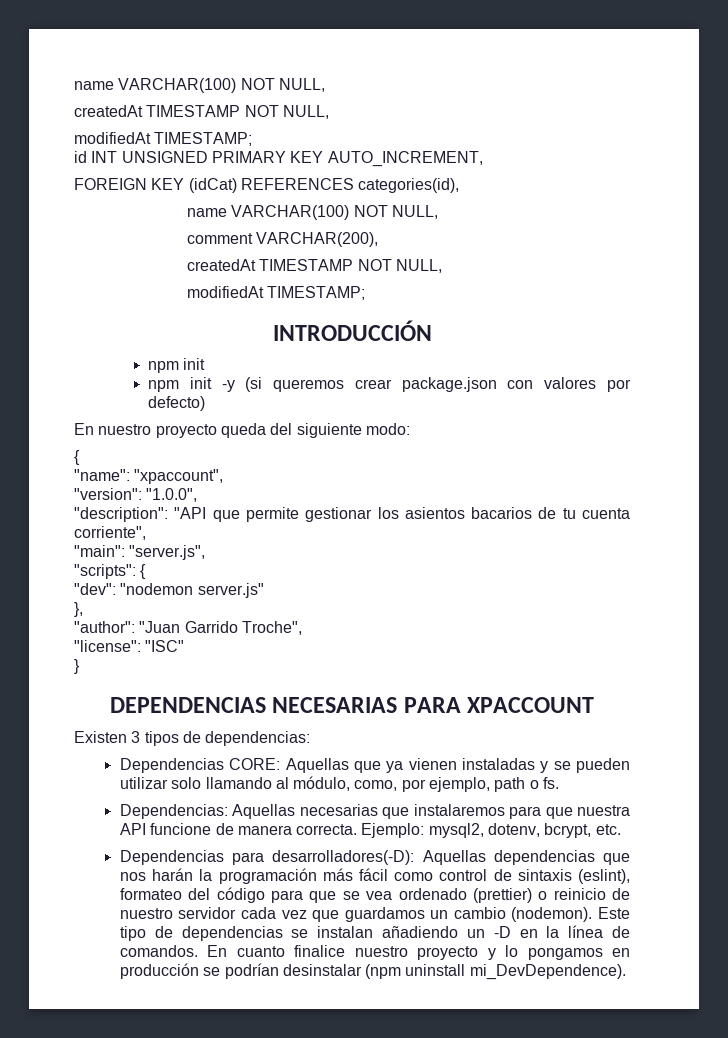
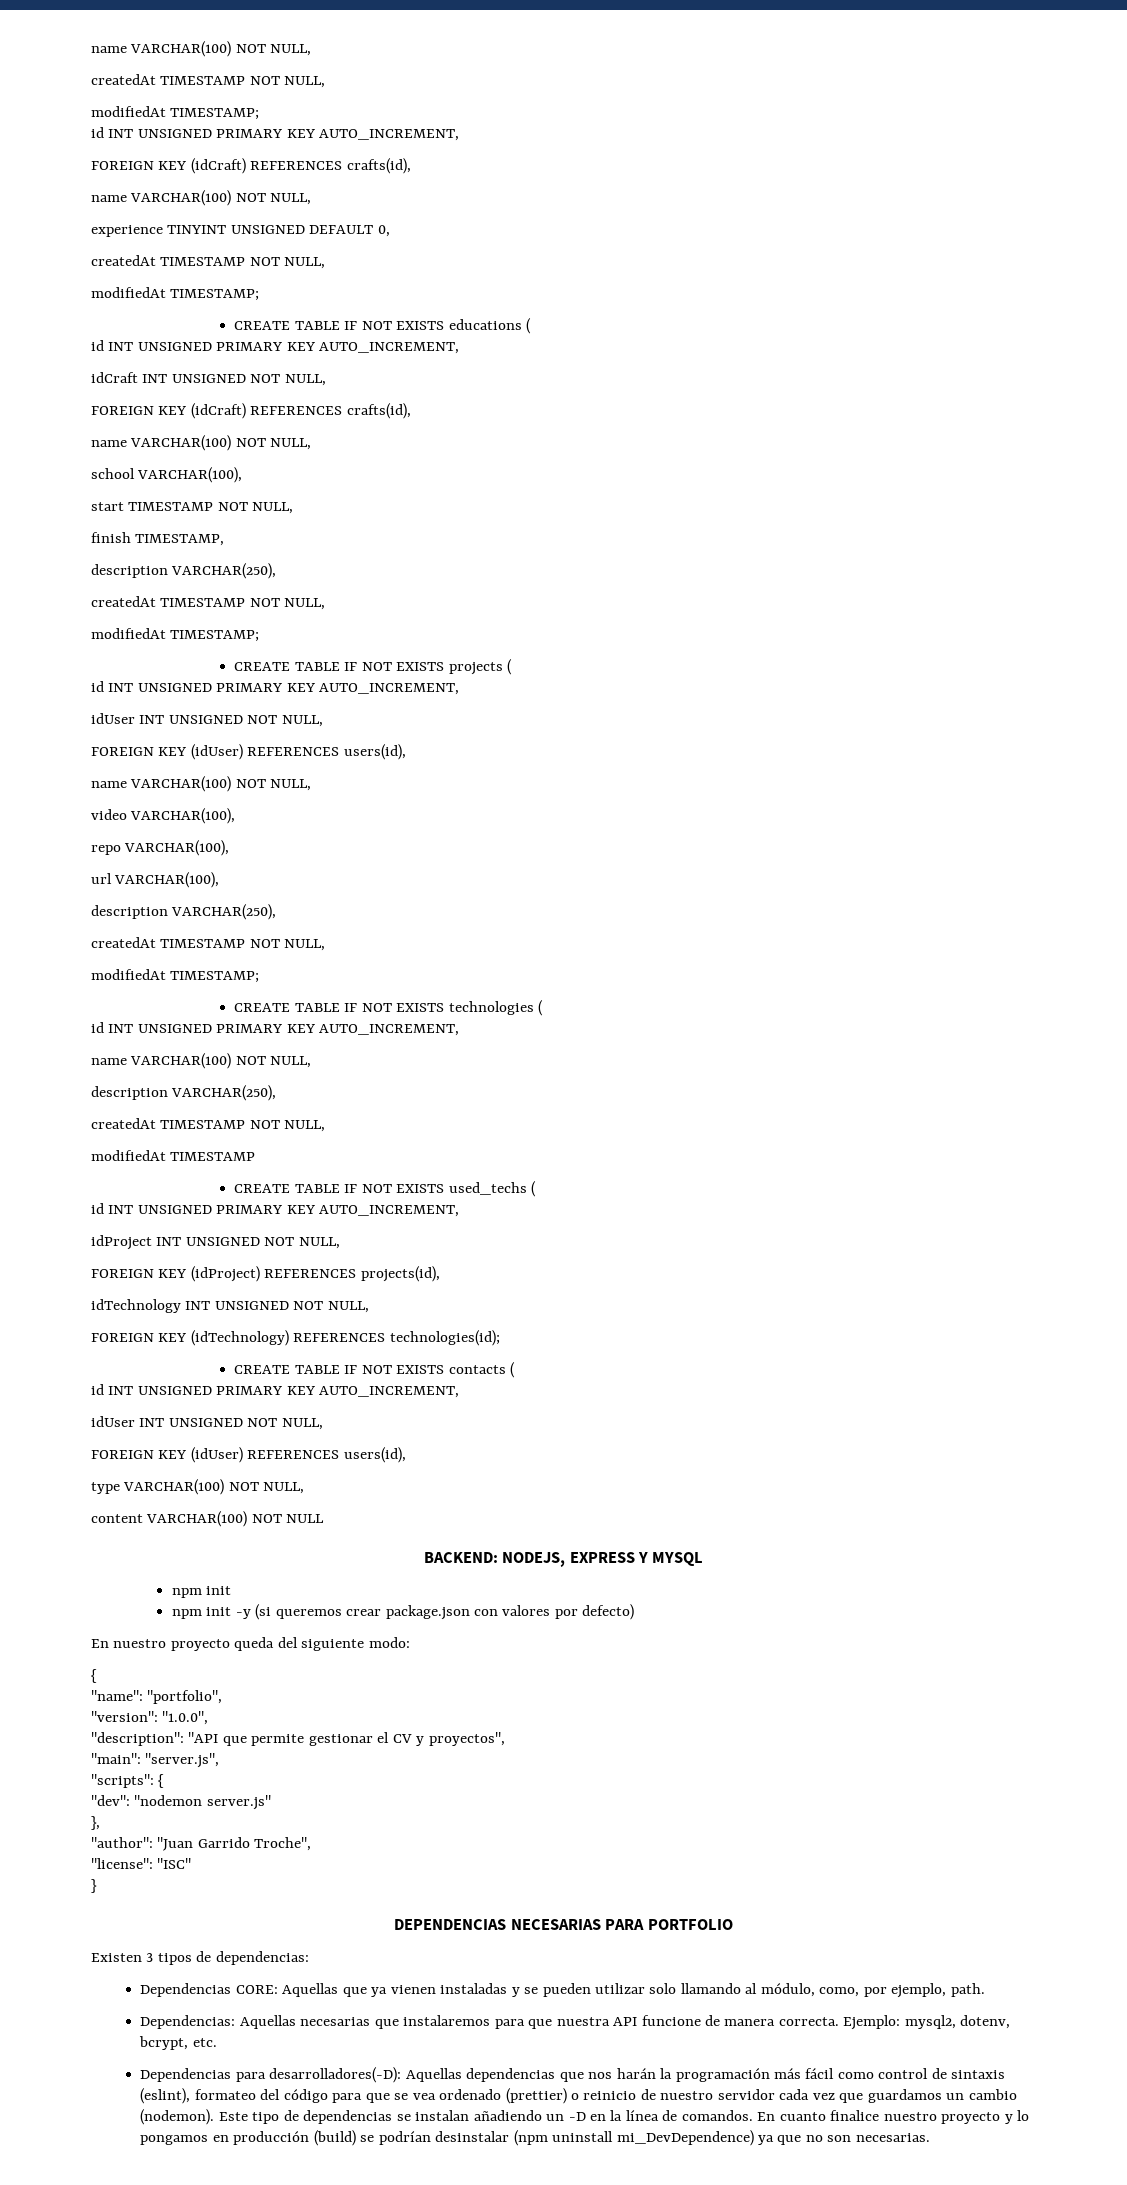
[188,178,460,193] [187,205,439,220] [187,232,379,247] [187,259,443,273] [187,286,366,300] [272,320,432,341] (idCat) REFERENCES categories(id), // name VARCHAR(100) NOT NULL, // comment VARCHAR(200), // createdAt TIMESTAMP NOT NULL, // modifiedAt TIMESTAMP; // INTRODUCCIÓN -> [190,158,411,174] [91,190,312,206] [91,225,390,237] [91,255,326,269] [91,287,260,301] [234,318,532,334] [91,340,460,354] [91,372,326,386] [91,403,411,419] [91,435,312,451] [91,467,243,483] [91,502,294,514] [91,532,225,546] [91,563,277,579] [91,596,326,610] [91,628,260,642] [234,659,513,675] [91,681,460,695] [91,713,323,727] [91,744,406,760] [91,776,312,792] [91,808,236,824] [91,840,230,856] [91,872,220,888] [91,904,277,920] [91,937,326,951] [91,969,260,983] [234,1000,544,1016] [91,1022,460,1036] [91,1053,312,1069] [91,1085,277,1101] [91,1118,326,1132] [91,1150,256,1161] [234,1181,537,1197] [91,1203,460,1217] [91,1235,340,1250] [91,1266,440,1282] [91,1299,369,1313] [91,1330,500,1346] [234,1362,516,1378] [91,1384,460,1398] [91,1416,323,1430] [91,1447,406,1463] [91,1479,305,1495] [91,1511,325,1527] [423,1552,704,1567] (idCraft) REFERENCES crafts(id), // name VARCHAR(100) NOT NULL, // experience TINYINT UNSIGNED DEFAULT 0, // createdAt TIMESTAMP NOT NULL, // modifiedAt TIMESTAMP; // CREATE TABLE IF NOT EXISTS educations ( // id INT UNSIGNED PRIMARY KEY AUTO_INCREMENT, // idCraft INT UNSIGNED NOT NULL, // FOREIGN KEY (idCraft) REFERENCES crafts(id), // name VARCHAR(100) NOT NULL, // school VARCHAR(100), // start TIMESTAMP NOT NULL, // finish TIMESTAMP, // description VARCHAR(250), // createdAt TIMESTAMP NOT NULL, // modifiedAt TIMESTAMP; // CREATE TABLE IF NOT EXISTS projects ( // id INT UNSIGNED PRIMARY KEY AUTO_INCREMENT, // idUser INT UNSIGNED NOT NULL, // FOREIGN KEY (idUser) REFERENCES users(id), // name VARCHAR(100) NOT NULL, // video VARCHAR(100), // repo VARCHAR(100), // url VARCHAR(100), // description VARCHAR(250), // createdAt TIMESTAMP NOT NULL, // modifiedAt TIMESTAMP; // CREATE TABLE IF NOT EXISTS technologies ( // id INT UNSIGNED PRIMARY KEY AUTO_INCREMENT, // name VARCHAR(100) NOT NULL, // description VARCHAR(250), // createdAt TIMESTAMP NOT NULL, // modifiedAt TIMESTAMP // CREATE TABLE IF NOT EXISTS used_techs ( // id INT UNSIGNED PRIMARY KEY AUTO_INCREMENT, // idProject INT UNSIGNED NOT NULL, // FOREIGN KEY (idProject) REFERENCES projects(id), // idTechnology INT UNSIGNED NOT NULL, // FOREIGN KEY (idTechnology) REFERENCES technologies(id); // CREATE TABLE IF NOT EXISTS contacts ( // id INT UNSIGNED PRIMARY KEY AUTO_INCREMENT, // idUser INT UNSIGNED NOT NULL, // FOREIGN KEY (idUser) REFERENCES users(id), // type VARCHAR(100) NOT NULL, // content VARCHAR(100) NOT NULL // BACKEND: NODEJS, EXPRESS Y MYSQL
[134,469,224,484] "xpaccount", -> [147,1690,223,1704] "portfolio",
[377,507,631,519] [74,526,146,540] los asientos bacarios de tu cuenta corriente", -> [377,1732,505,1746] el CV y proyectos",
[467,697,595,713] XPACCOUNT -> [647,1919,733,1930] PORTFOLIO
[494,777,560,792] path o fs. -> [950,1983,985,1997] path.
(199, 971) none -> [313,2130,356,2146] (build)
[469,964,626,980] mi_DevDependence). -> [616,2130,930,2146] mi_DevDependence) ya que no son necesarias.

